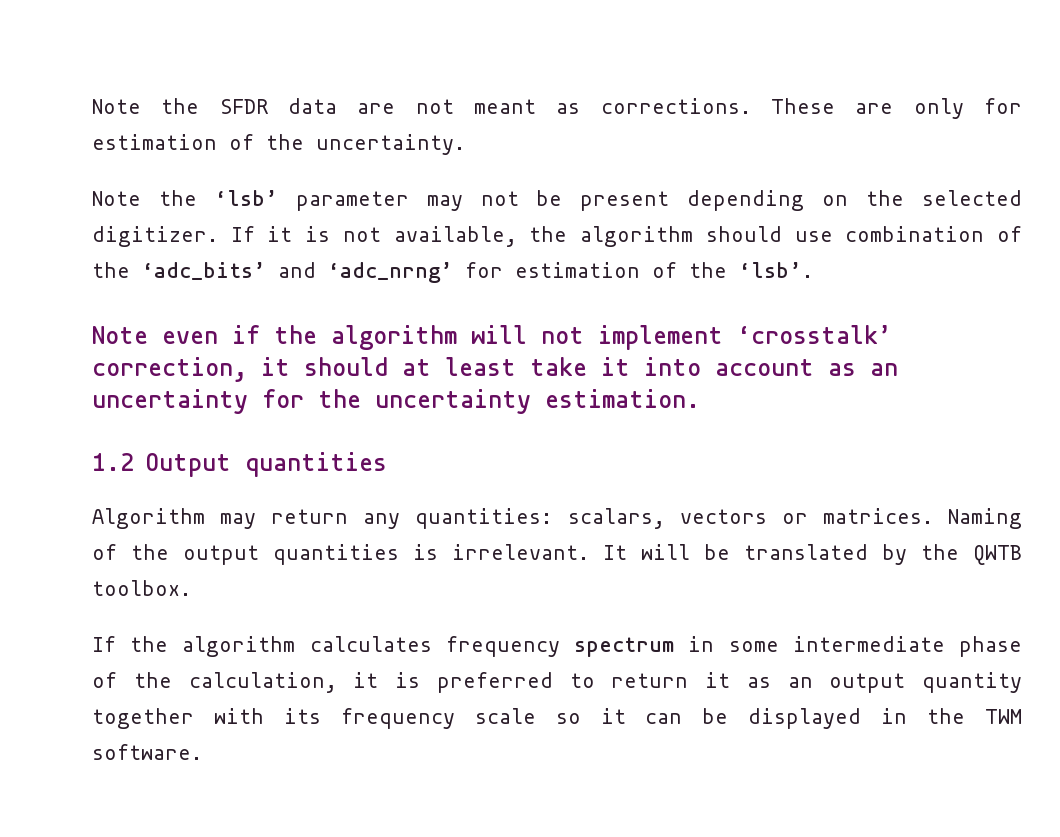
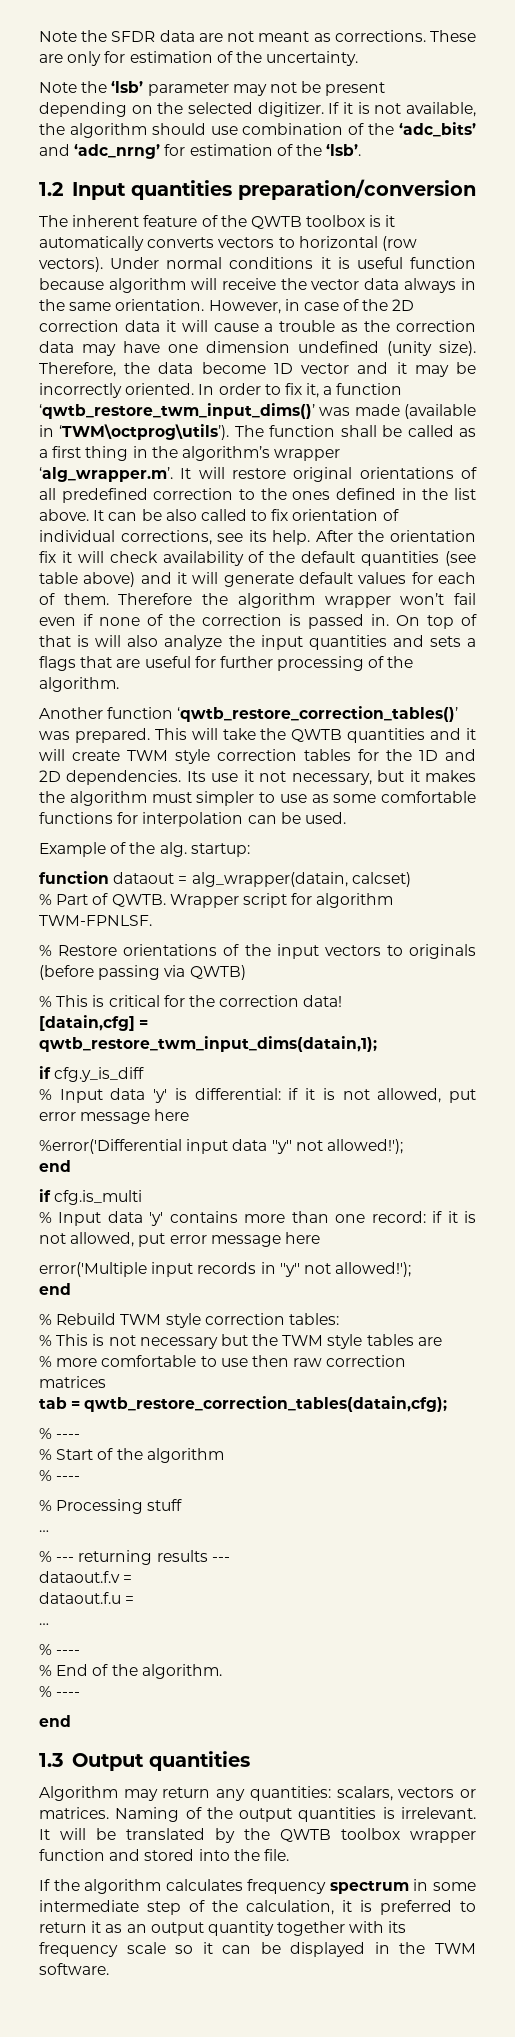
[92,325,892,350] [92,357,898,382] [92,389,700,414] [92,453,134,471] Note even if the algorithm will not implement ‘crosstalk’ correction, it should at least take it into account as an uncertainty for the uncertainty estimation. // 1.2 -> [39,179,476,200] [39,215,396,229] [39,236,417,251] [39,257,477,272] [39,278,476,293] [39,299,415,314] [39,320,477,332] [39,341,476,356] [39,362,477,377] [39,383,403,398] [39,403,476,419] [39,424,476,440] [39,446,341,461] [39,467,477,482] [39,488,476,503] [39,509,399,521] [39,530,476,545] [39,551,477,566] [39,572,476,587] [39,593,477,608] [39,614,477,629] [39,635,477,650] [39,656,414,671] [39,677,119,692] [39,706,459,722] [39,728,477,743] [39,749,476,764] [39,770,477,785] [39,791,476,806] [39,812,346,827] [39,842,250,857] [39,871,411,887] [39,893,394,908] [39,915,152,926] [39,944,476,959] [39,965,246,980] [39,995,343,1007] [39,1015,149,1031] [39,1036,377,1052] [39,1066,145,1082] [39,1088,477,1103] [39,1109,190,1124] [39,1139,403,1154] [39,1160,71,1172] [39,1189,143,1205] [39,1211,476,1226] [39,1232,320,1247] [39,1262,412,1277] [39,1283,71,1295] [39,1313,339,1328] [39,1334,442,1349] [39,1355,407,1367] [39,1376,106,1388] [39,1396,448,1412] [39,1428,81,1439] [39,1448,224,1463] [39,1470,81,1481] [39,1499,183,1514] [39,1530,49,1532] [39,1550,230,1565] [39,1571,133,1583] [39,1592,135,1604] [39,1623,49,1625] [39,1644,81,1655] [39,1664,222,1679] [39,1686,81,1697] [39,1715,71,1727] [39,1753,64,1767] 1.2 Input quantities preparation/conversion // The inherent feature of the QWTB toolbox is it automatically converts vectors to horizontal (row vectors). Under normal conditions it is useful function because algorithm will receive the vector data always in the same orientation. However, in case of the 2D correction data it will cause a trouble as the correction data may have one dimension undefined (unity size). Therefore, the data become 1D vector and it may be incorrectly oriented. In order to fix it, a function ‘qwtb_restore_twm_input_dims()’ was made (available in ‘TWM\octprog\utils’). The function shall be called as a first thing in the algorithm’s wrapper ‘alg_wrapper.m’. It will restore original orientations of all predefined correction to the ones defined in the list above. It can be also called to fix orientation of individual corrections, see its help. After the orientation fix it will check availability of the default quantities (see table above) and it will generate default values for each of them. Therefore the algorithm wrapper won’t fail even if none of the correction is passed in. On top of that is will also analyze the input quantities and sets a flags that are useful for further processing of the algorithm. // Another function ‘qwtb_restore_correction_tables()’ was prepared. This will take the QWTB quantities and it will create TWM style correction tables for the 1D and 2D dependencies. Its use it not necessary, but it makes the algorithm must simpler to use as some comfortable functions for interpolation can be used. // Example of the alg. startup: // function dataout = alg_wrapper(datain, calcset) // % Part of QWTB. Wrapper script for algorithm TWM-FPNLSF. // % Restore orientations of the input vectors to originals (before passing via QWTB) // % This is critical for the correction data! // [datain,cfg] = qwtb_restore_twm_input_dims(datain,1); // if cfg.y_is_diff // % Input data 'y' is differential: if it is not allowed, put error message here // %error('Differential input data ''y'' not allowed!'); // end // if cfg.is_multi // % Input data 'y' contains more than one record: if it is not allowed, put error message here // error('Multiple input records in ''y'' not allowed!'); // end // % Rebuild TWM style correction tables: // % This is not necessary but the TWM style tables are // % more comfortable to use then raw correction matrices // tab = qwtb_restore_correction_tables(datain,cfg); // % ---- // % Start of the algorithm // % ---- // % Processing stuff // … // % --- returning results --- // dataout.f.v = // dataout.f.u = // … // % ---- // % End of the algorithm. // % ---- // end // 1.3
[92,580,191,596] toolbox. -> [341,1828,476,1843] [39,1849,289,1861] toolbox wrapper function and stored into the file.
[958,636,1022,657] phase -> [147,1901,181,1915] step

